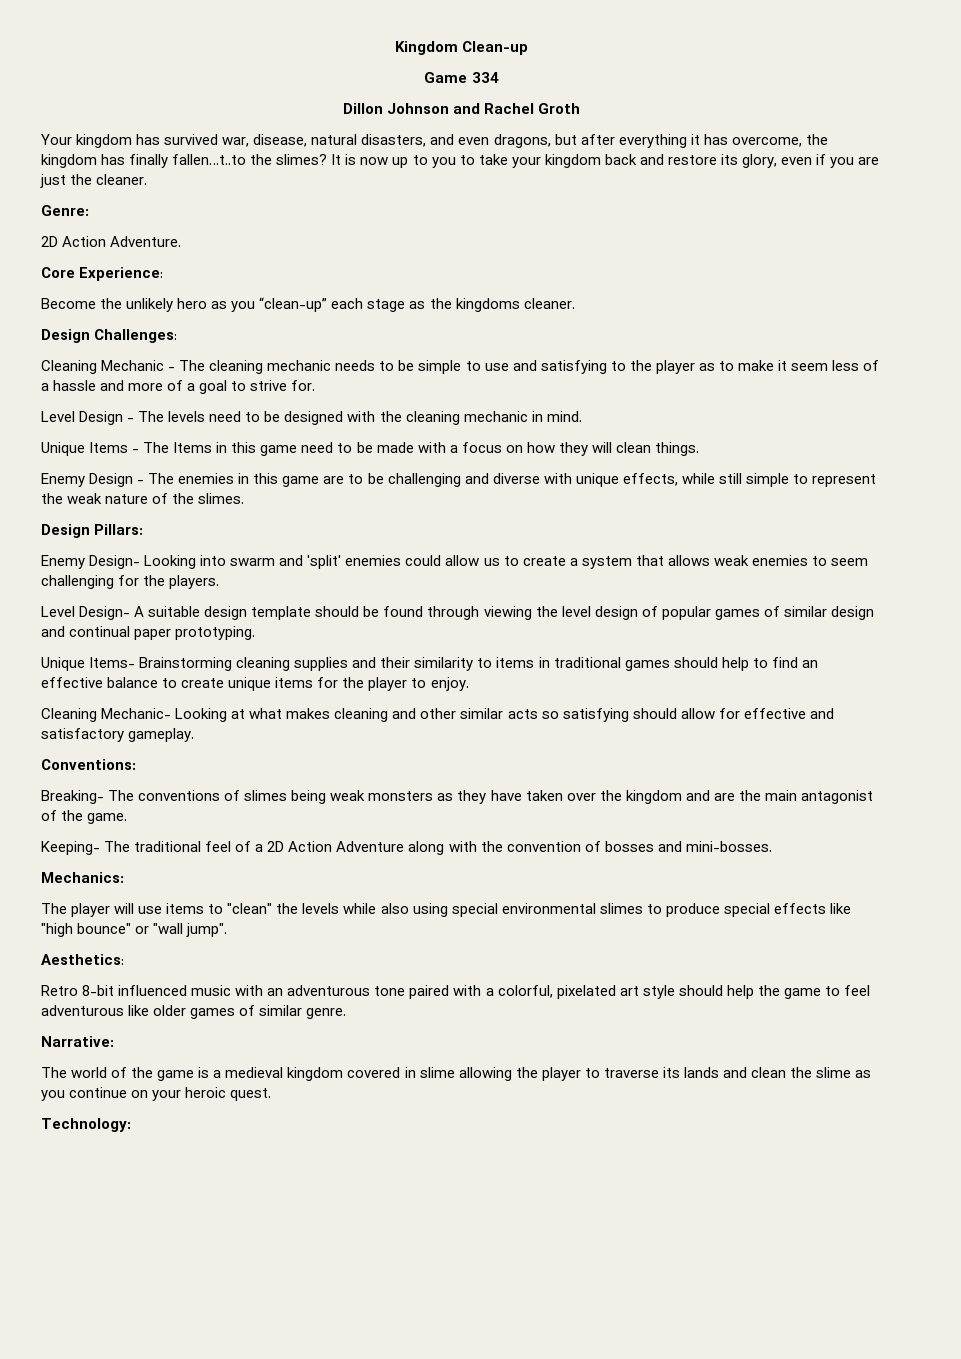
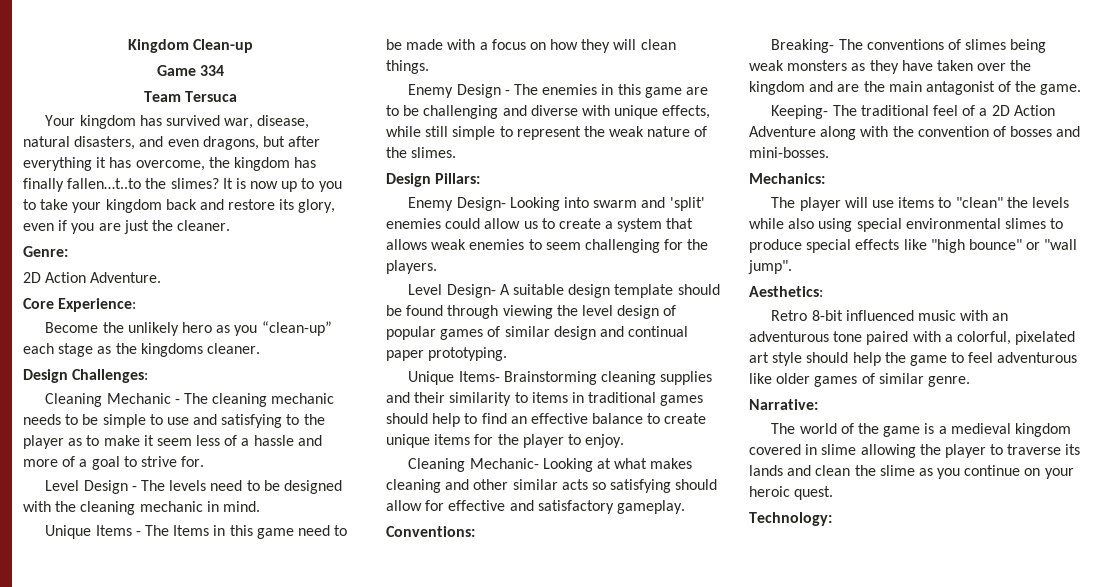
[342,103,581,114] Dillon Johnson and Rachel Groth -> [143,91,238,102] Team Tersuca

